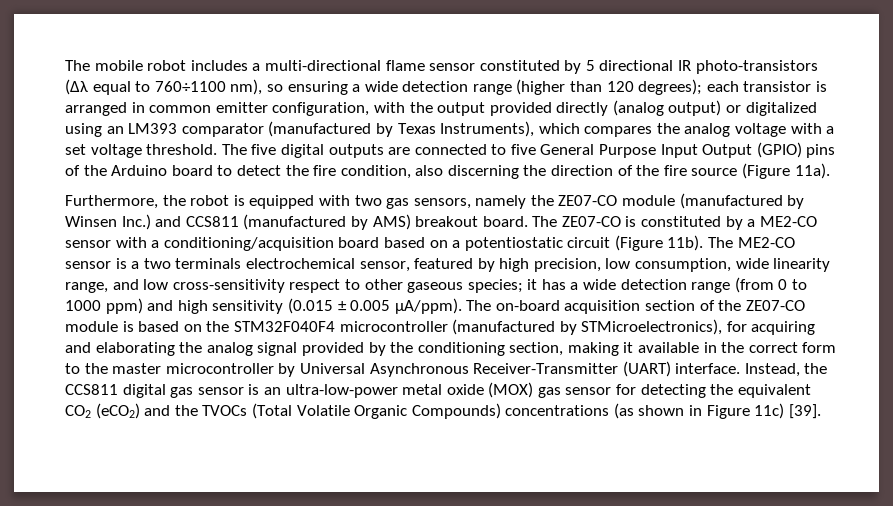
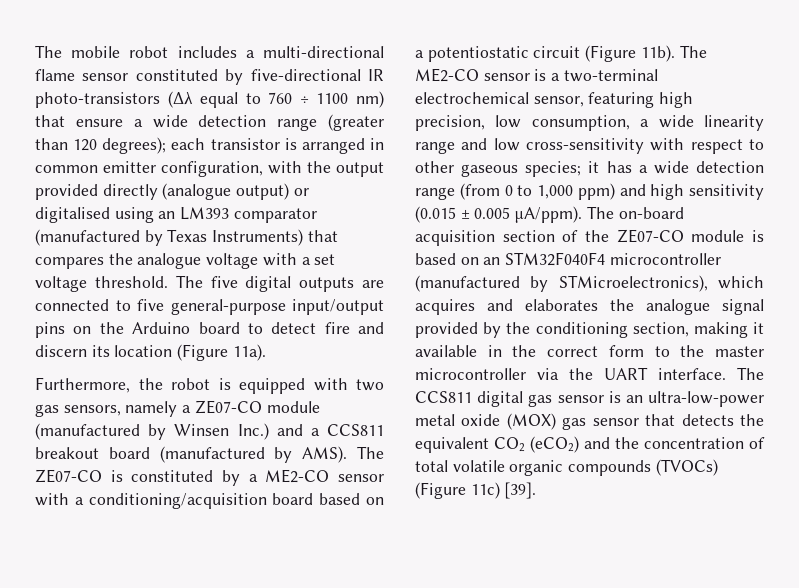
[585,60,674,71] 5 directional -> [250,69,361,81] five-directional
[154,79,566,95] 760÷1100 nm), so ensuring a wide detection range (higher -> [268,91,384,108] [35,114,384,131] 760 ÷ 1100 nm) that ensure a wide detection range (greater
[612,100,664,116] (analog -> [162,183,232,200] (analogue
[745,102,817,116] digitalized -> [35,207,110,223] digitalised
[440,121,580,137] Instruments), which -> [212,229,338,246] Instruments) that
[684,123,731,137] analog -> [137,253,202,269] analogue
[540,142,836,158] [65,165,80,176] General Purpose Input Output (GPIO) pins of -> [170,299,384,315] [35,322,92,338] general-purpose input/output pins on
[285,165,738,179] the fire condition, also discerning the direction of the fire source -> [324,322,384,334] [35,345,173,357] fire and discern its location
[530,195,554,206] the -> [182,405,192,413] a
[185,214,528,230] CCS811 (manufactured by AMS) breakout board. -> [310,424,384,436] [35,446,348,463] a CCS811 breakout board (manufactured by AMS).
[143,258,495,272] two terminals electrochemical sensor, featured by -> [563,69,658,82] [415,92,655,108] two-terminal electrochemical sensor, featuring
(732, 265) none -> [640,119,650,127] a
[65,282,108,293] range, -> [415,141,455,154] range
(285, 286) none -> [650,138,685,151] with
[65,300,101,311] 1000 -> [537,185,573,199] 1,000
[206,321,230,332] the -> [483,257,501,265] an
[726,321,816,335] [65,342,253,356] for acquiring and elaborating the analog -> [718,276,764,289] [415,299,710,315] which acquires and elaborates the analogue
[278,361,828,377] by Universal Asynchronous Receiver-Transmitter (UART) interface. Instead, the -> [537,367,764,380] via the UART interface. The
[616,384,706,398] for detecting -> [645,414,734,426] that detects
[202,403,750,419] TVOCs (Total Volatile Organic Compounds) concentrations (as shown in Figure -> [644,437,765,449] [415,459,718,476] [415,482,466,499] concentration of total volatile organic compounds (TVOCs) (Figure

